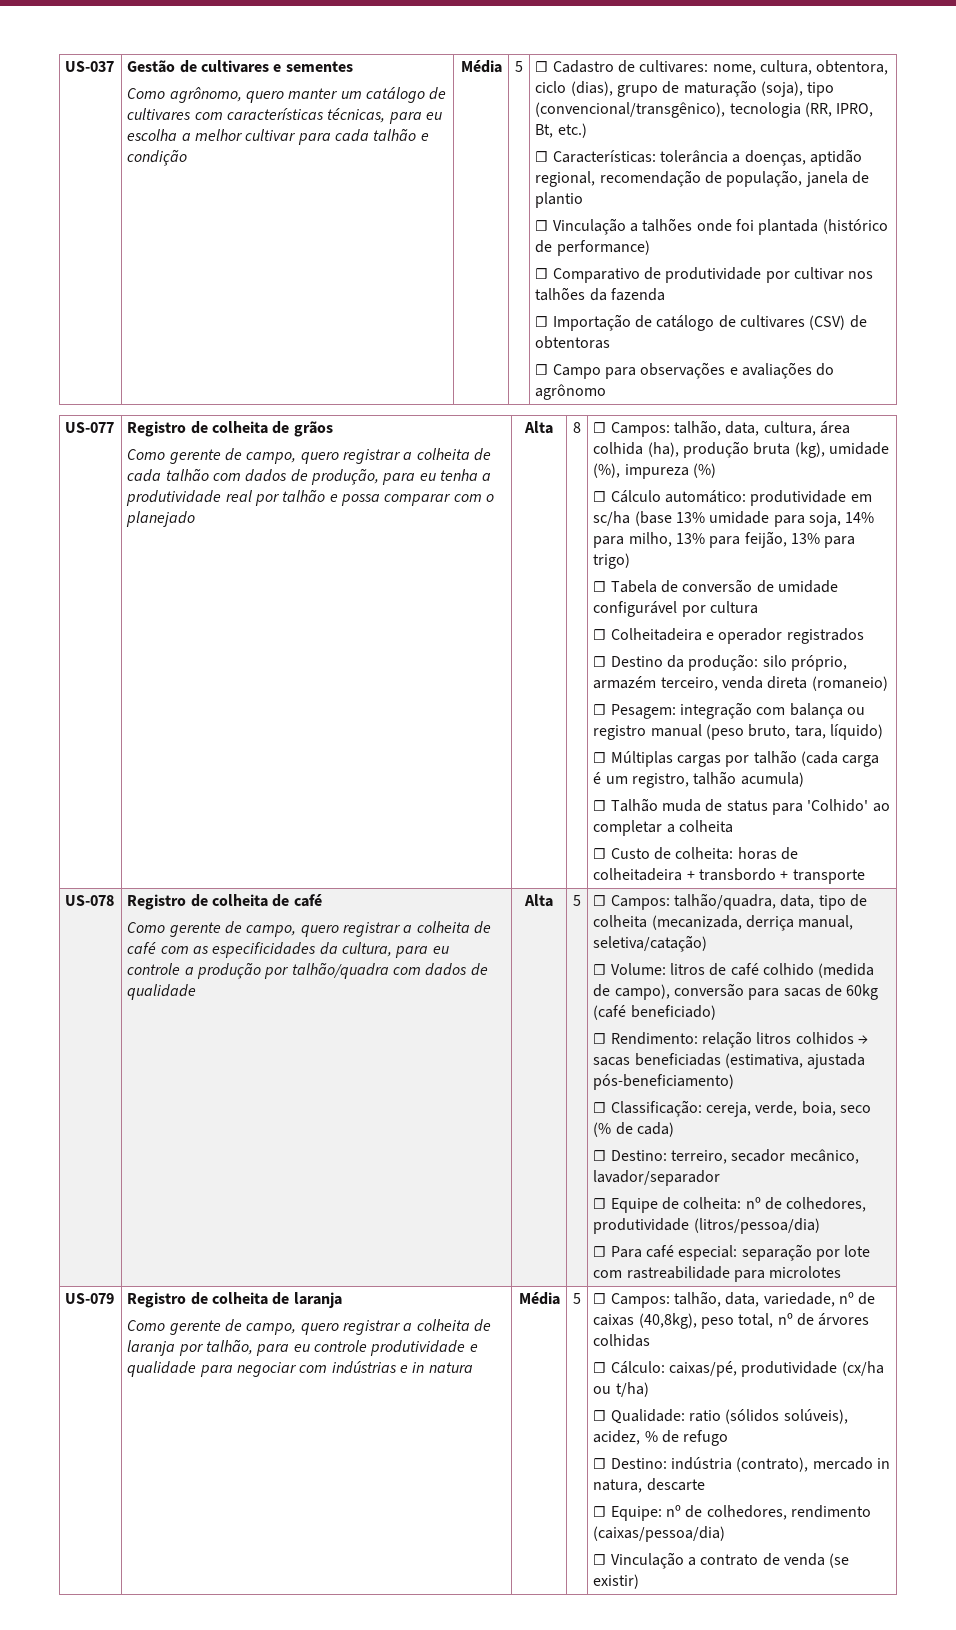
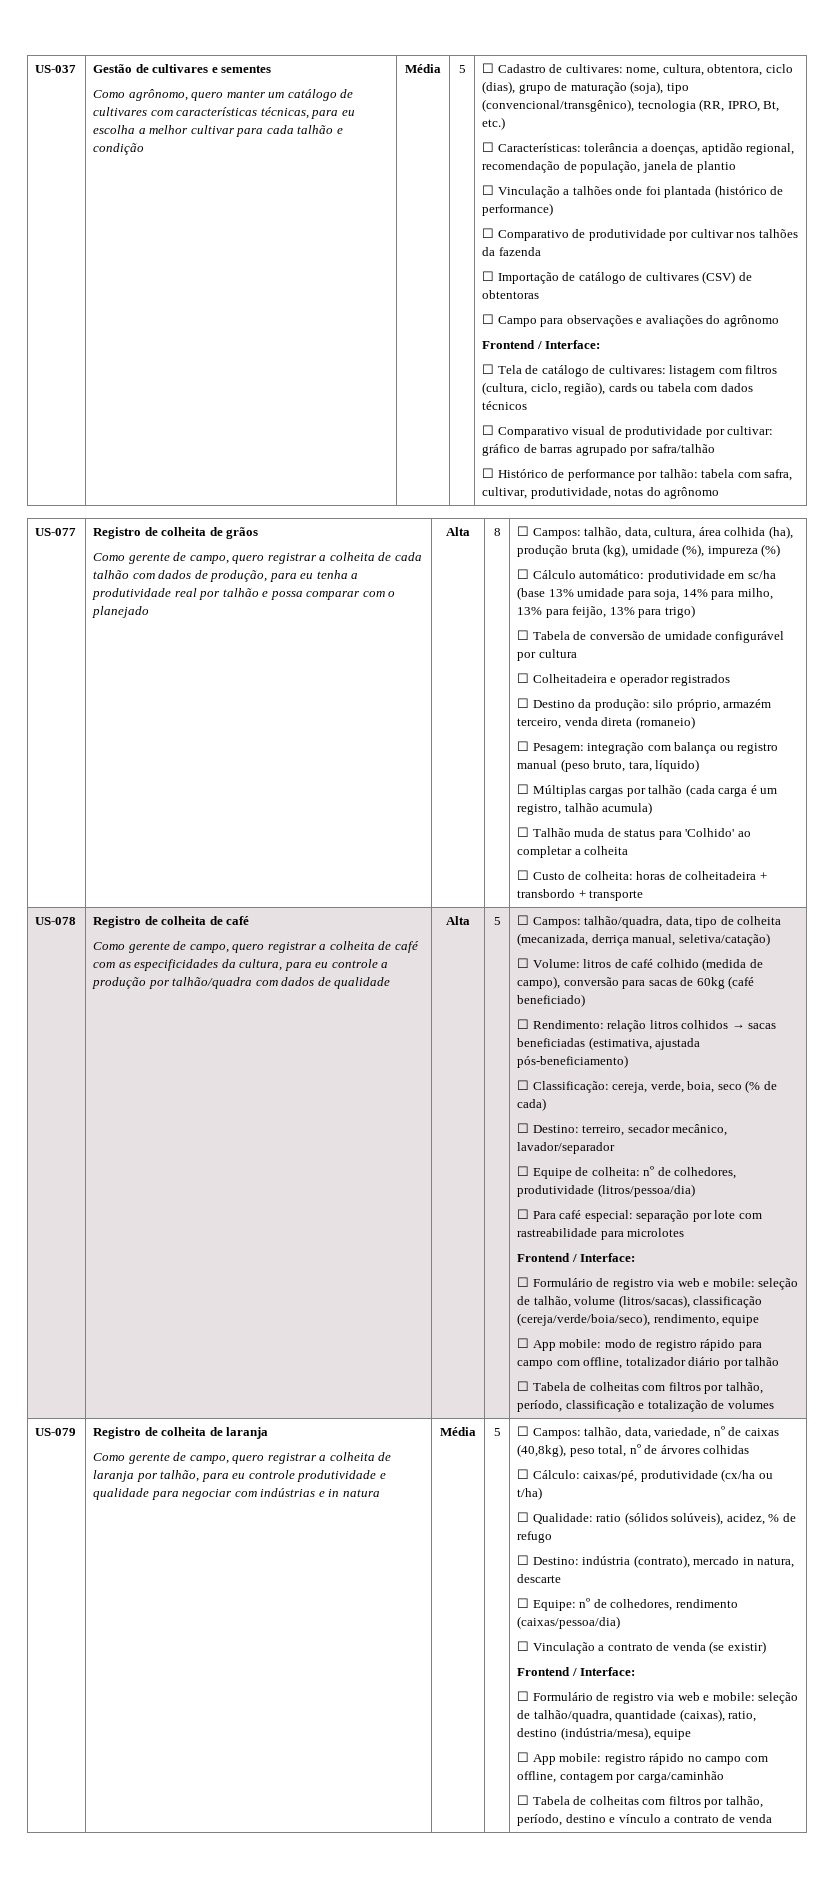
(607, 392) none -> [482,340,601,349] [482,364,778,377] [482,382,753,395] [482,401,528,410] [482,425,774,438] [482,444,715,456] [482,468,793,481] [482,487,720,499] // Frontend / Interface: // ☐ Tela de catálogo de cultivares: listagem com filtros (cultura, ciclo, região), cards ou tabela com dados técnicos // ☐ Comparativo visual de produtividade por cultivar: gráfico de barras agrupado por safra/talhão // ☐ Histórico de performance por talhão: tabela com safra, cultivar, produtividade, notas do agrônomo
(842, 1272) none -> [517,1253,636,1262] [517,1277,799,1290] [517,1295,763,1308] [517,1313,760,1326] [517,1338,762,1351] [517,1357,780,1369] [517,1381,763,1394] [517,1400,774,1412] // Frontend / Interface: // ☐ Formulário de registro via web e mobile: seleção de talhão, volume (litros/sacas), classificação (cereja/verde/boia/seco), rendimento, equipe // ☐ App mobile: modo de registro rápido para campo com offline, totalizador diário por talhão // ☐ Tabela de colheitas com filtros por talhão, período, classificação e totalização de volumes
(640, 1581) none -> [517,1667,636,1676] [517,1691,799,1704] [517,1709,757,1722] [517,1727,692,1740] [517,1752,768,1765] [517,1771,724,1783] [517,1795,763,1808] [517,1814,772,1826] // Frontend / Interface: // ☐ Formulário de registro via web e mobile: seleção de talhão/quadra, quantidade (caixas), ratio, destino (indústria/mesa), equipe // ☐ App mobile: registro rápido no campo com offline, contagem por carga/caminhão // ☐ Tabela de colheitas com filtros por talhão, período, destino e vínculo a contrato de venda

